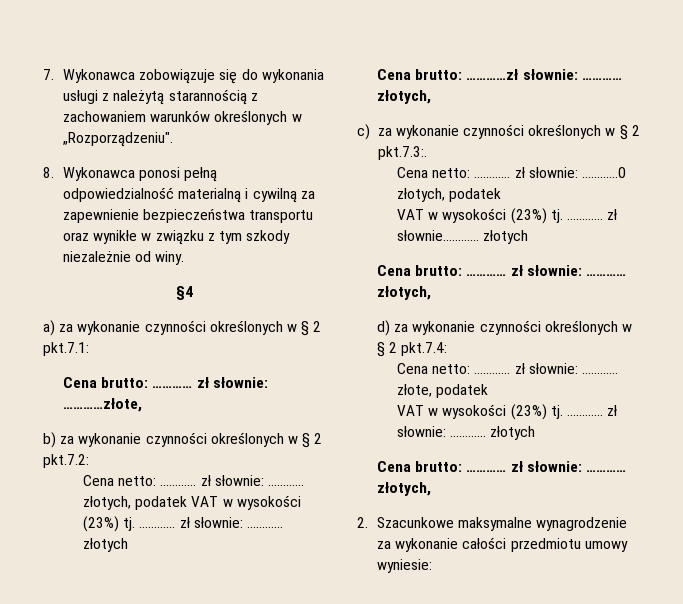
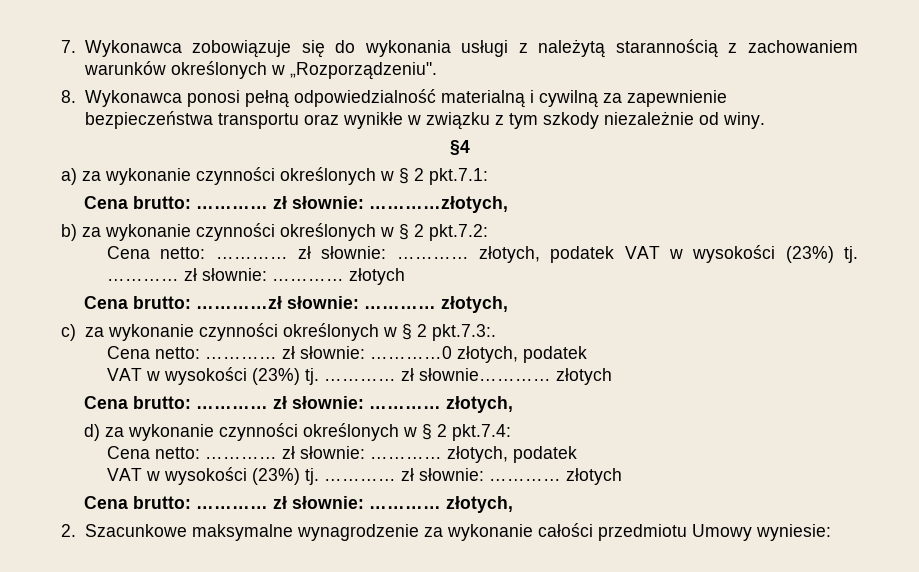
[63,398,143,412] …………złote, -> [368,196,508,213] …………złotych,
[397,384,433,397] złote, -> [446,446,508,463] złotych,
[584,541,628,552] umowy -> [691,524,752,541] Umowy

